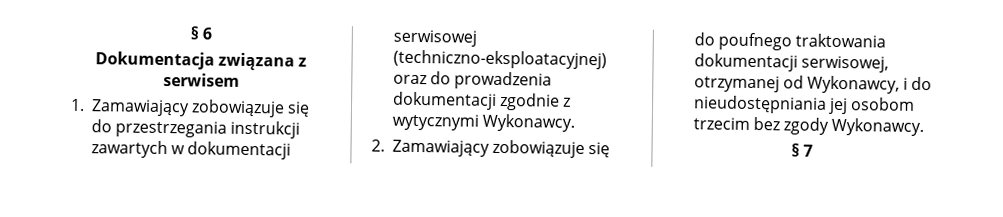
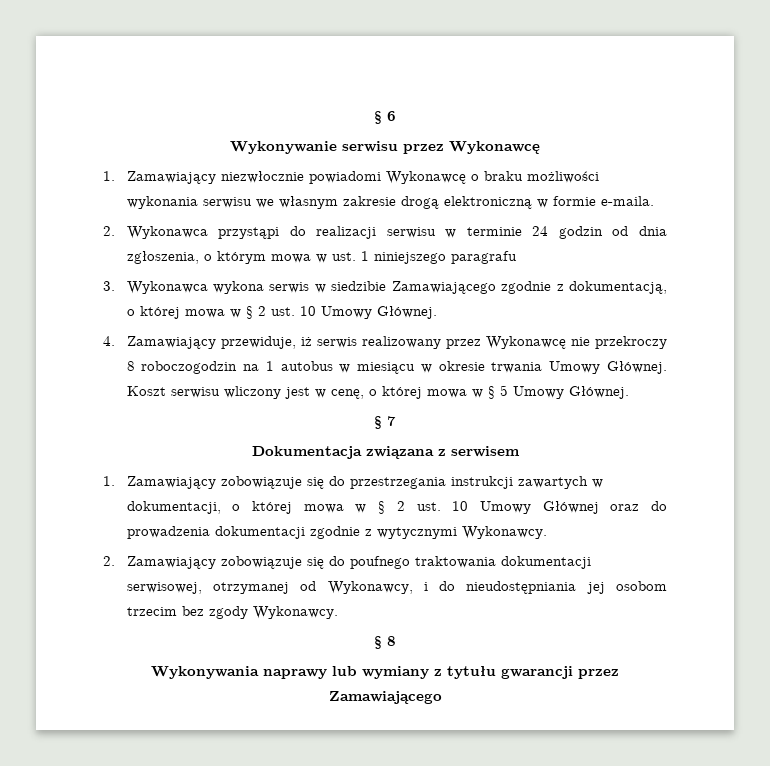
(213, 33) none -> [230,141,540,154] [103,171,599,184] [126,196,654,209] [103,226,668,239] [126,251,517,264] [103,281,667,294] [126,306,437,319] [103,336,667,349] [126,361,667,374] [126,385,629,399] [374,416,396,429] // Wykonywanie serwisu przez Wykonawcę // 1. Zamawiający niezwłocznie powiadomi Wykonawcę o braku możliwości wykonania serwisu we własnym zakresie drogą elektroniczną w formie e-maila. // 2. Wykonawca przystąpi do realizacji serwisu w terminie 24 godzin od dnia zgłoszenia, o którym mowa w ust. 1 niniejszego paragrafu // 3. Wykonawca wykona serwis w siedzibie Zamawiającego zgodnie z dokumentacją, o której mowa w § 2 ust. 10 Umowy Głównej. // 4. Zamawiający przewiduje, iż serwis realizowany przez Wykonawcę nie przekroczy 8 roboczogodzin na 1 autobus w miesiącu w okresie trwania Umowy Głównej. Koszt serwisu wliczony jest w cenę, o której mowa w § 5 Umowy Głównej. // § 7
[187,141,292,160] [392,29,477,47] [392,49,607,70] dokumentacji serwisowej (techniczno-eksploatacyjnej) -> [126,501,599,514] dokumentacji, o której mowa w § 2 ust. 10 Umowy Głównej
[803,144,814,157] 7 -> [387,636,396,646] [151,666,619,679] [328,691,442,704] 8 // Wykonywania naprawy lub wymiany z tytułu gwarancji przez Zamawiającego

